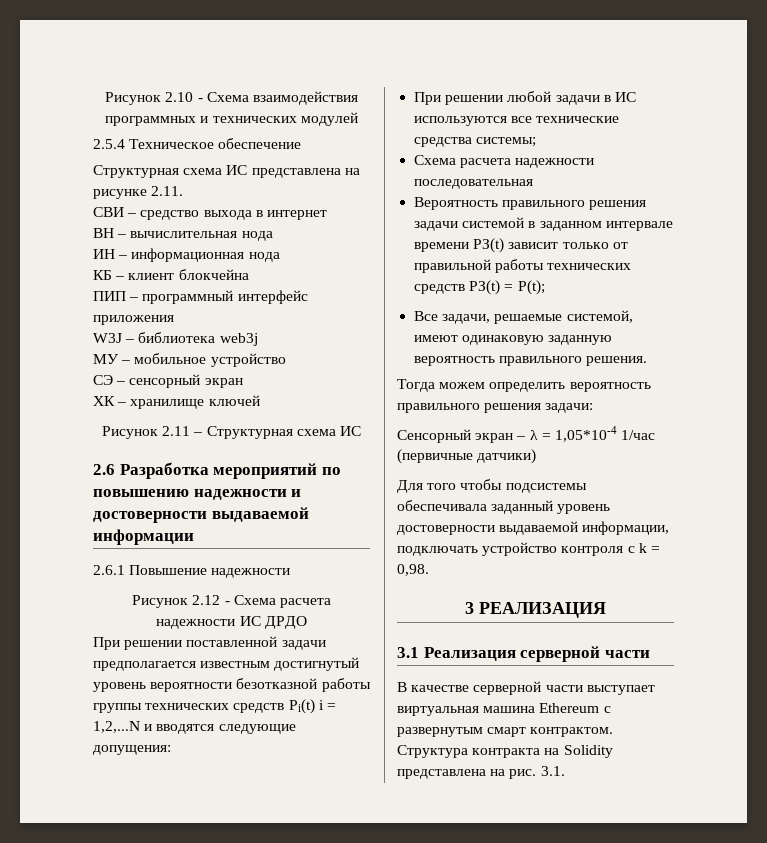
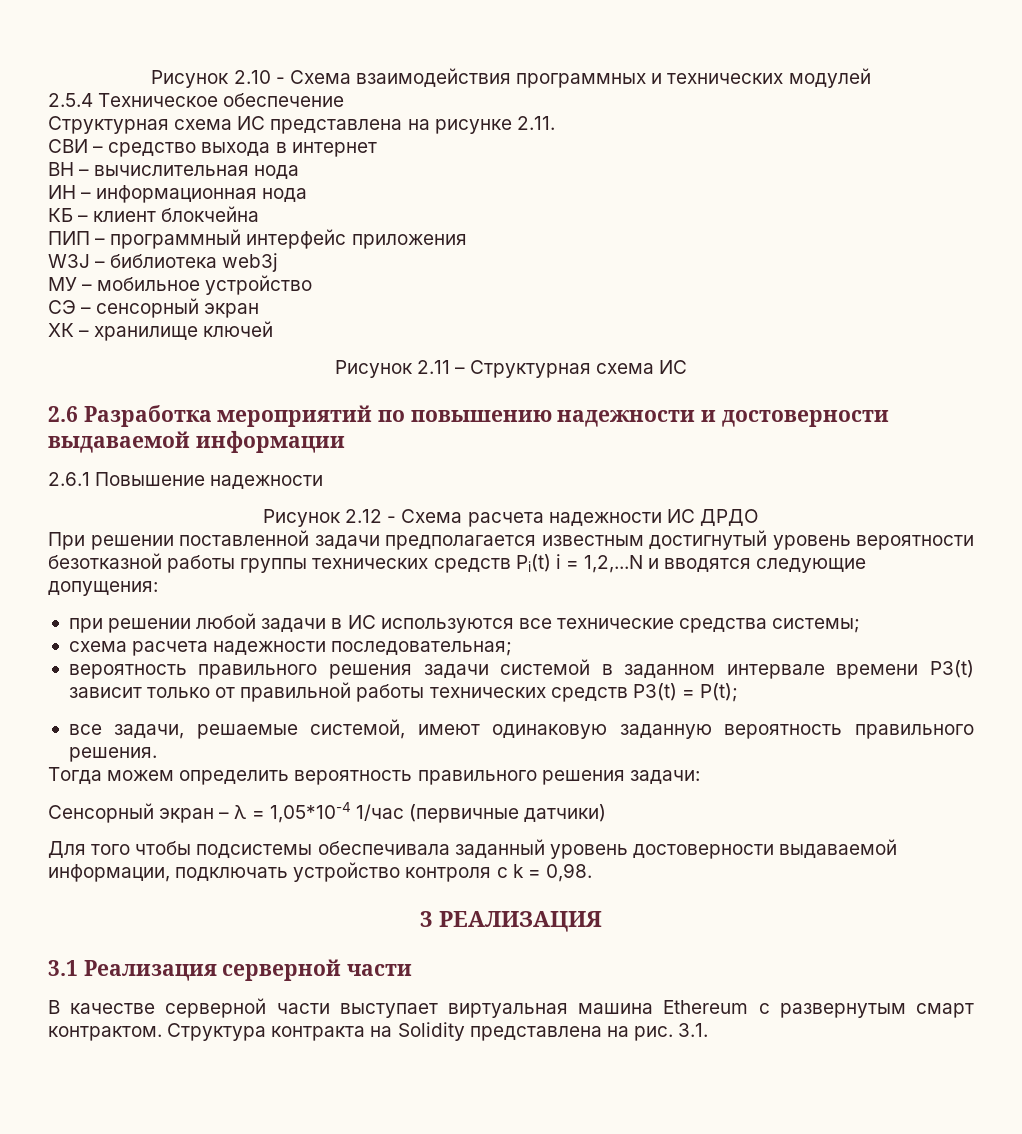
[414,92,442,105] При -> [68,618,103,633] при
[414,155,595,168] [414,179,534,189] [414,197,499,210] Схема расчета надежности последовательная // Вероятность -> [68,641,513,656] [68,664,187,679] схема расчета надежности последовательная; // вероятность
[414,311,439,321] Все -> [68,724,102,735] все

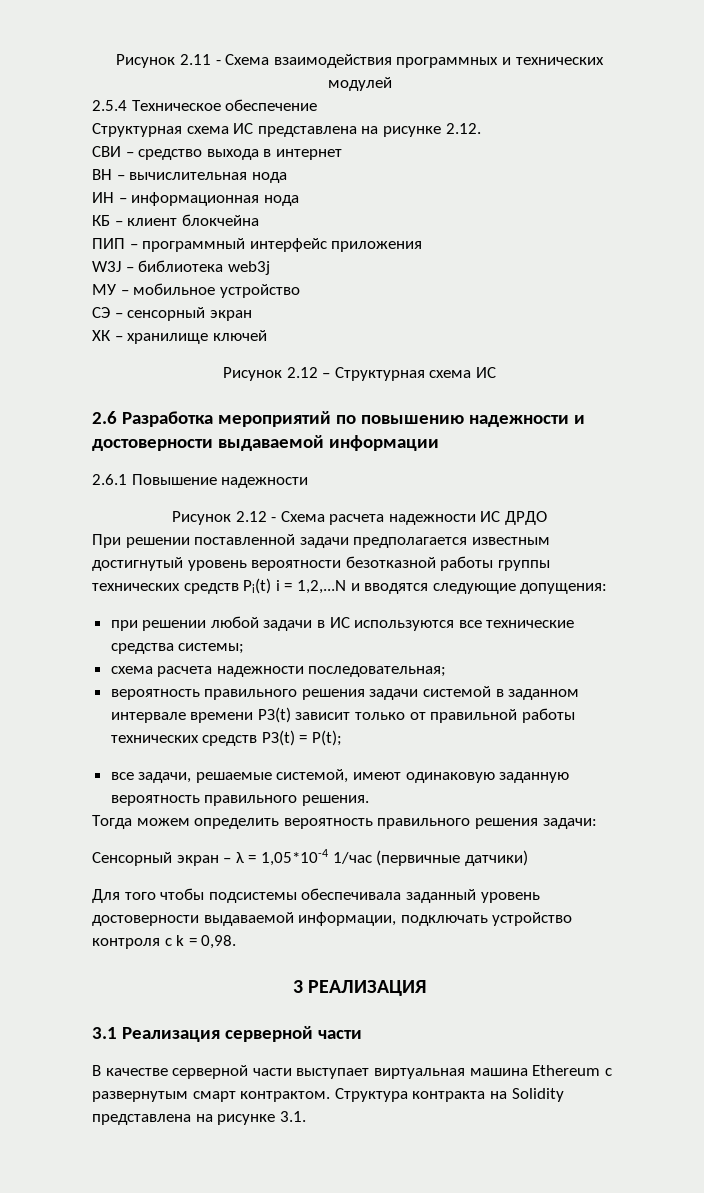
[151,70,271,88] Рисунок 2.10 -> [116,54,212,68] Рисунок 2.11
[516,116,555,130] 2.11. -> [445,123,481,134] 2.12.
[416,360,450,374] 2.11 -> [286,367,318,378] 2.12
[633,1026,673,1041] рис. -> [217,1114,276,1125] рисунке

